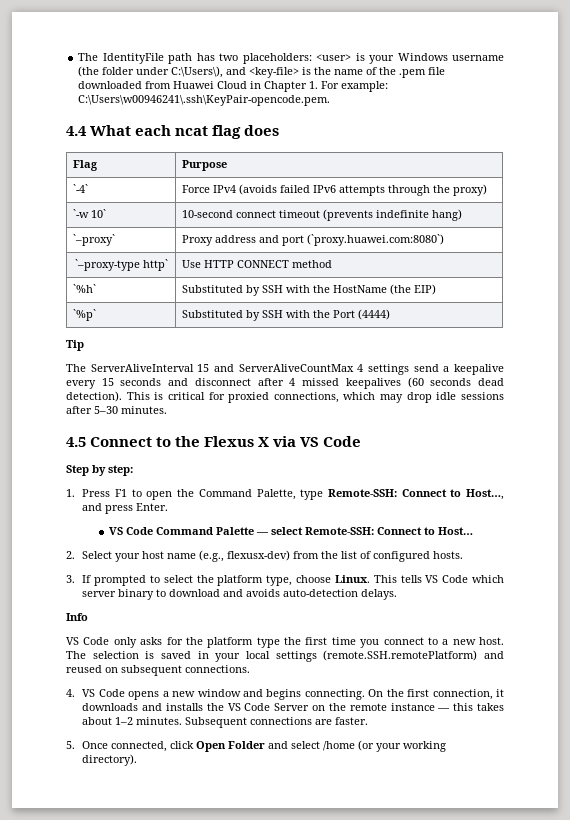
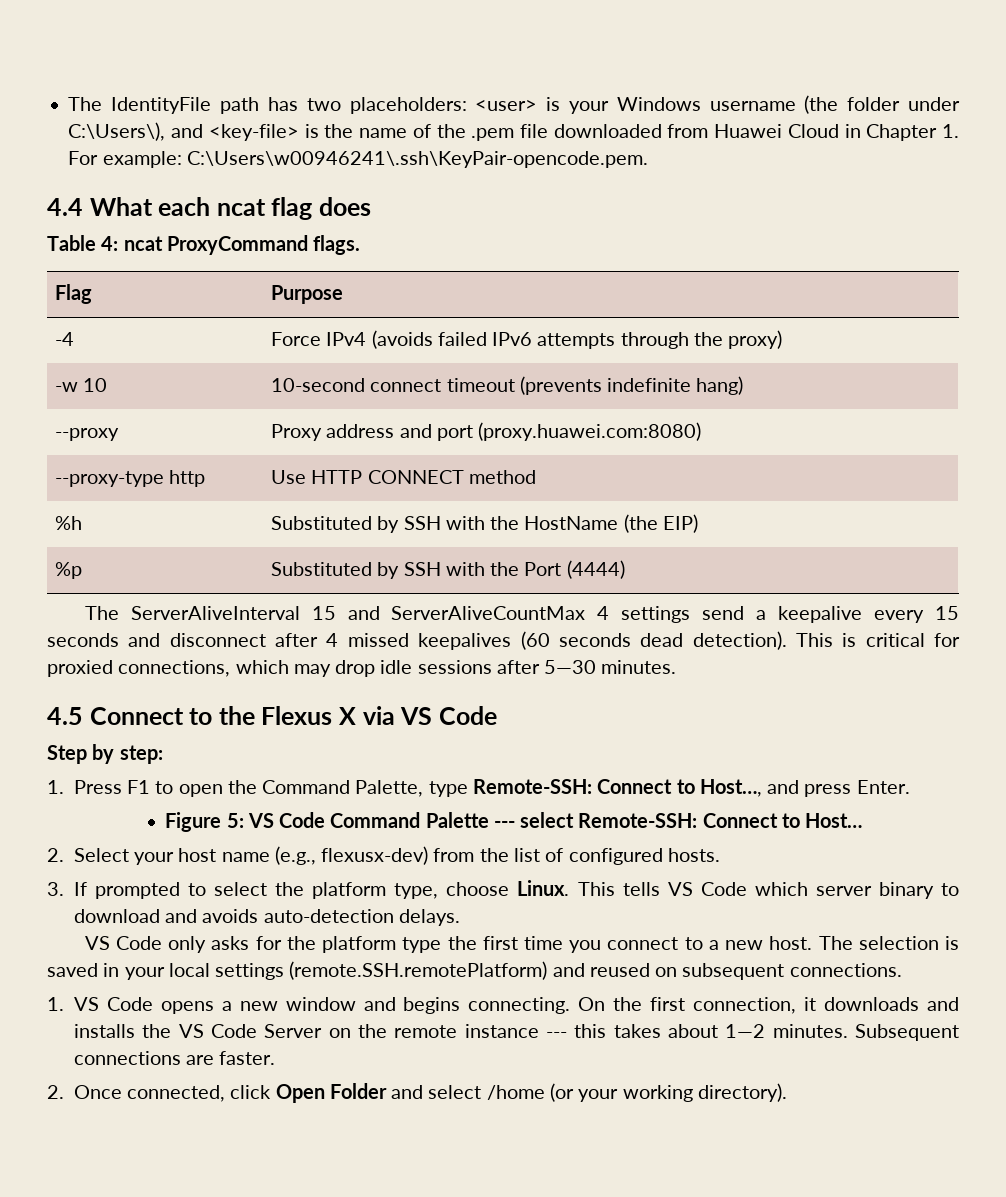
(280, 130) none -> [47,235,361,255] // Table 4: ncat ProxyCommand flags.
[73,184,89,193] `-4` -> [55,332,75,346] -4
[73,209,107,218] `-w 10` -> [55,378,108,392] -w 10
[73,234,116,246] `–proxy` -> [55,428,120,441] --proxy
[307,234,445,246] [74,259,168,271] (`proxy.huawei.com:8080`) // `–proxy-type http` -> [478,422,702,441] [55,470,206,487] (proxy.huawei.com:8080) // --proxy-type http
[73,284,97,293] `%h` -> [55,516,83,530] %h
[73,309,97,321] `%p` -> [55,562,83,579] %p
[66,340,84,351] // Tip -> (625, 569) none
[94,406,118,414] 5–30 -> [544,660,597,674] 5—30
(169, 507) none -> [165,812,244,832] Figure 5:
[256,532,270,535] — -> [493,821,515,828] ---
[66,613,88,621] // Info -> (460, 917) none
[66,689,75,697] 4. -> [47,997,64,1011] 1.
[437,708,451,711] — -> [545,1032,567,1038] ---
[115,717,134,725] 1–2 -> [725,1024,766,1038] 1—2
[66,741,75,749] 5. -> [47,1085,64,1099] 2.

